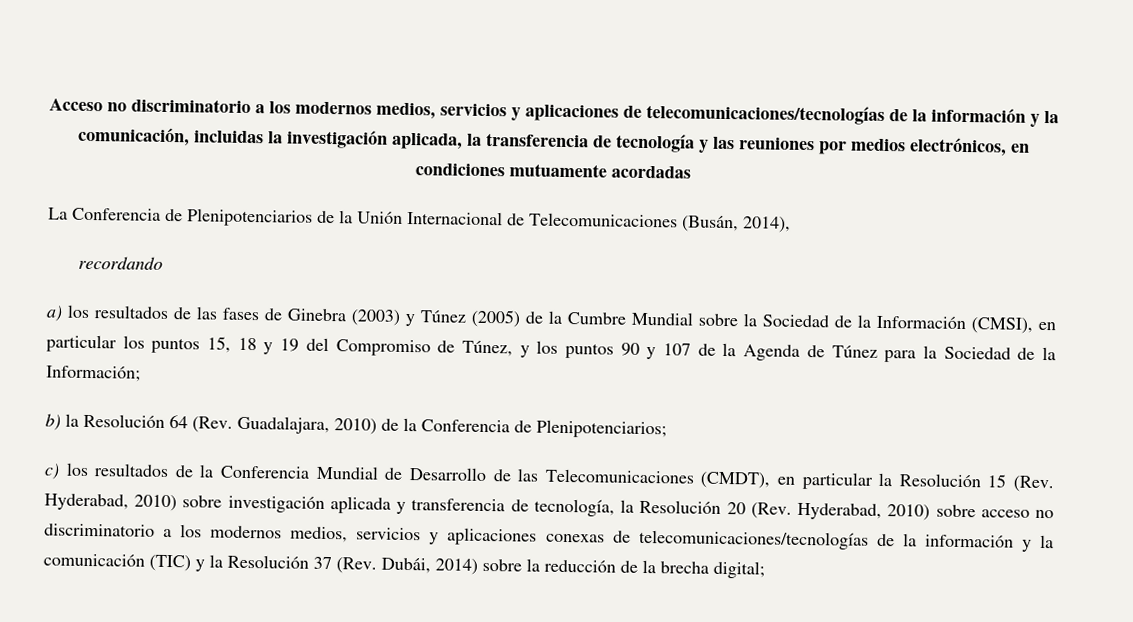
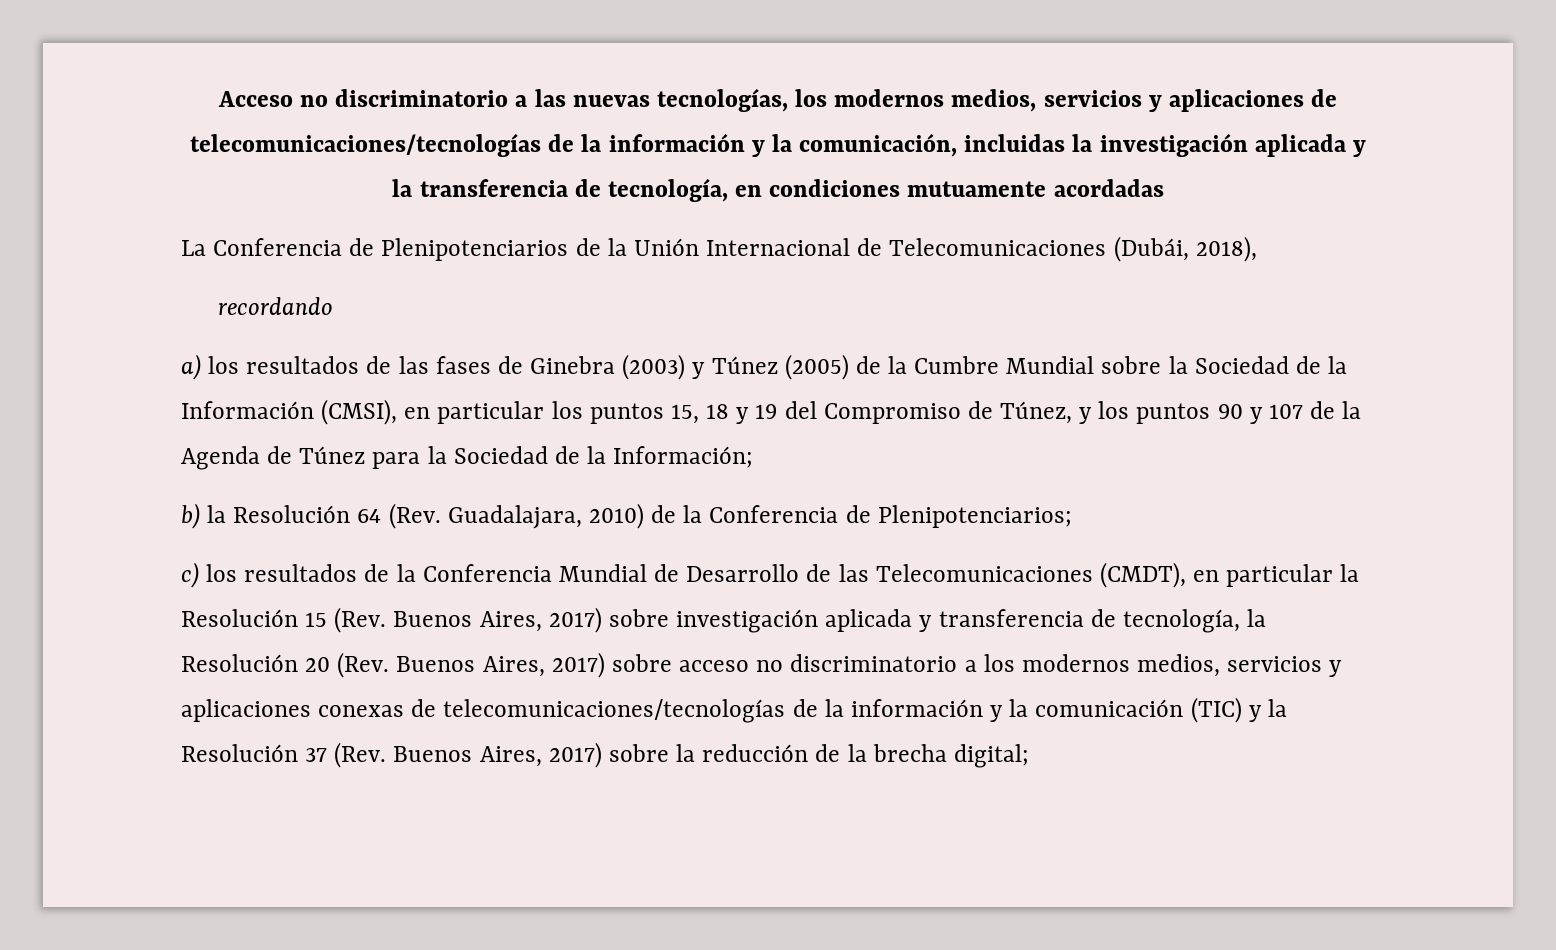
(265, 109) none -> [534,88,788,112] las nuevas tecnologías,
[392,132,463,150] aplicada, -> [1254,134,1366,157] aplicada y
[616,133,1007,157] tecnología y las reuniones por medios electrónicos, -> [607,178,728,202] tecnología,
[682,215,791,233] (Busán, 2014), -> [1113,236,1257,262] (Dubái, 2018),
[44,493,178,512] Hyderabad, 2010) -> [393,607,602,633] Buenos Aires, 2017)
[797,502,931,521] Hyderabad, 2010) -> [396,652,605,678] Buenos Aires, 2017)
[381,557,478,575] Dubái, 2014) -> [393,742,602,768] Buenos Aires, 2017)

